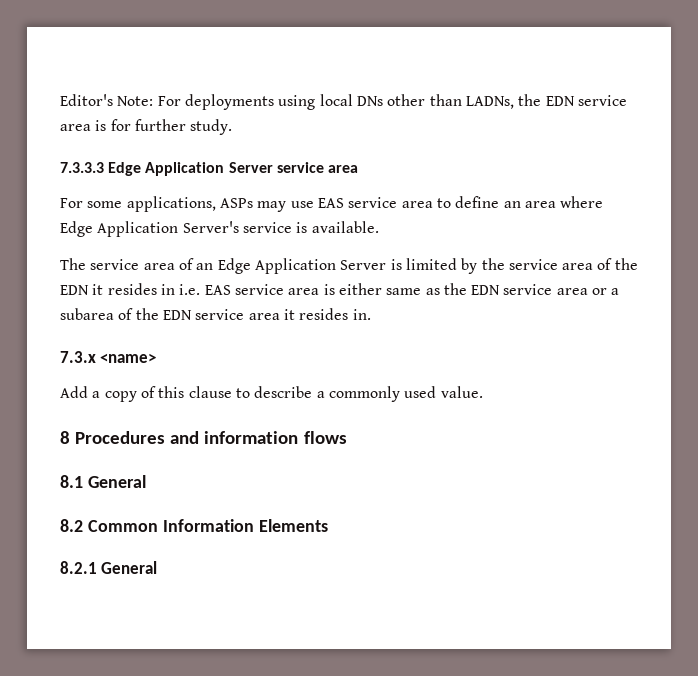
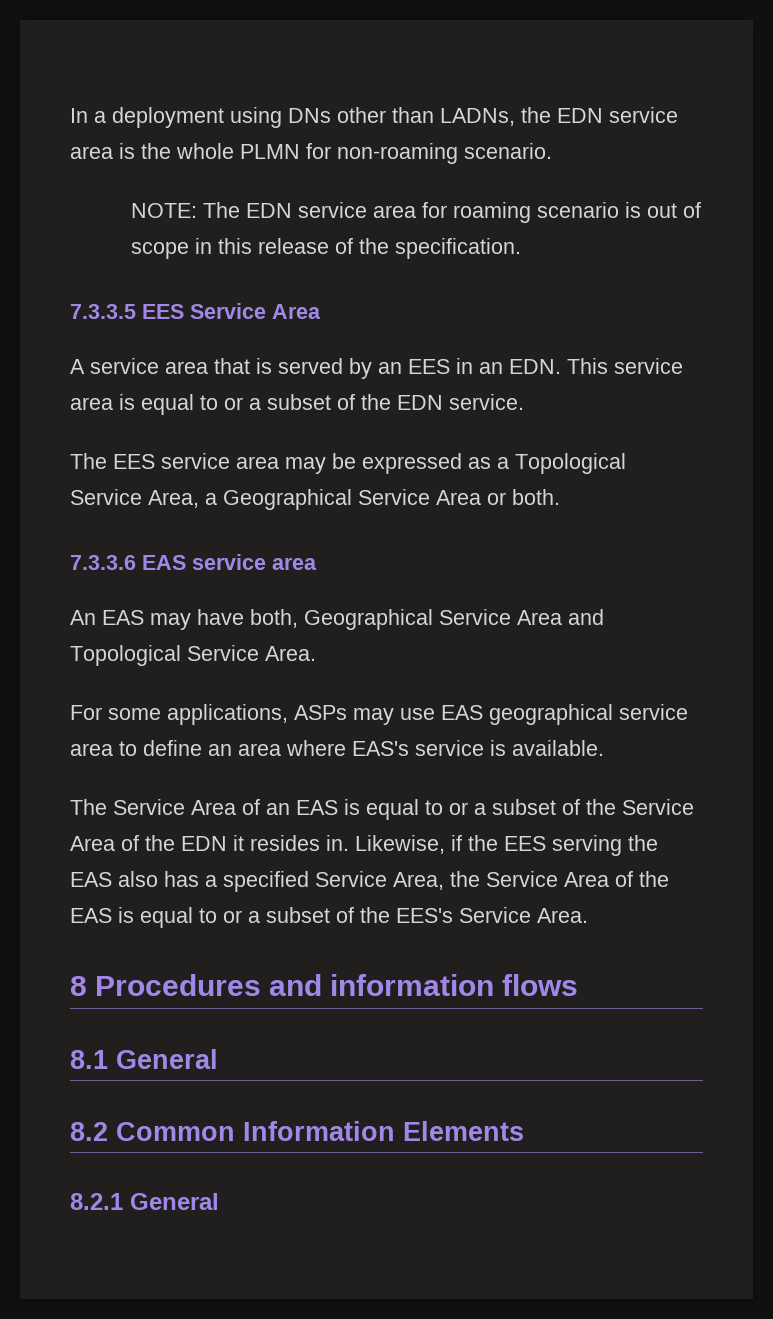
[60,94,353,110] Editor's Note: For deployments using local -> [70,107,282,128] In a deployment using
[110,119,233,135] [60,162,358,176] for further study. // 7.3.3.3 Edge Application Server service area -> [141,143,552,164] [131,202,702,223] [131,238,522,259] [70,303,321,319] [70,358,683,379] [70,394,524,415] [70,453,626,474] [70,489,560,510] [70,554,317,570] [70,609,604,630] [70,645,316,666] the whole PLMN for non-roaming scenario. // NOTE: The EDN service area for roaming scenario is out of scope in this release of the specification. // 7.3.3.5 EES Service Area // A service area that is served by an EES in an EDN. This service area is equal to or a subset of the EDN service. // The EES service area may be expressed as a Topological Service Area, a Geographical Service Area or both. // 7.3.3.6 EAS service area // An EAS may have both, Geographical Service Area and Topological Service Area.
(344, 203) none -> [489,704,613,725] geographical
[60,221,239,237] Edge Application Server's -> [352,741,409,756] EAS's
[90,258,594,274] service area of an Edge Application Server is limited by the service area -> [113,799,694,820] [70,836,115,851] Service Area of an EAS is equal to or a subset of the Service Area
[160,283,620,295] [60,308,371,320] [60,351,157,363] [60,386,483,402] in i.e. EAS service area is either same as the EDN service area or a subarea of the EDN service area it resides in. // 7.3.x <name> // Add a copy of this clause to describe a commonly used value. -> [326,835,658,856] [70,871,669,892] [70,907,588,928] in. Likewise, if the EES serving the EAS also has a specified Service Area, the Service Area of the EAS is equal to or a subset of the EES's Service Area.

